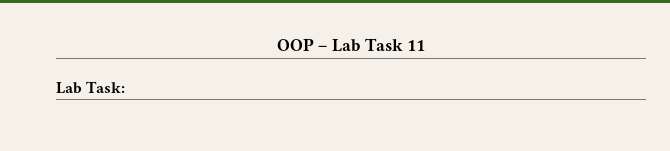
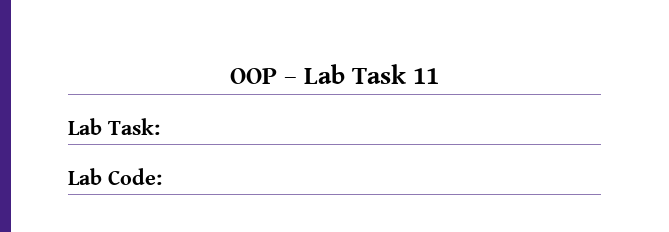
(126, 87) none -> [68,168,162,185] // Lab Code:

